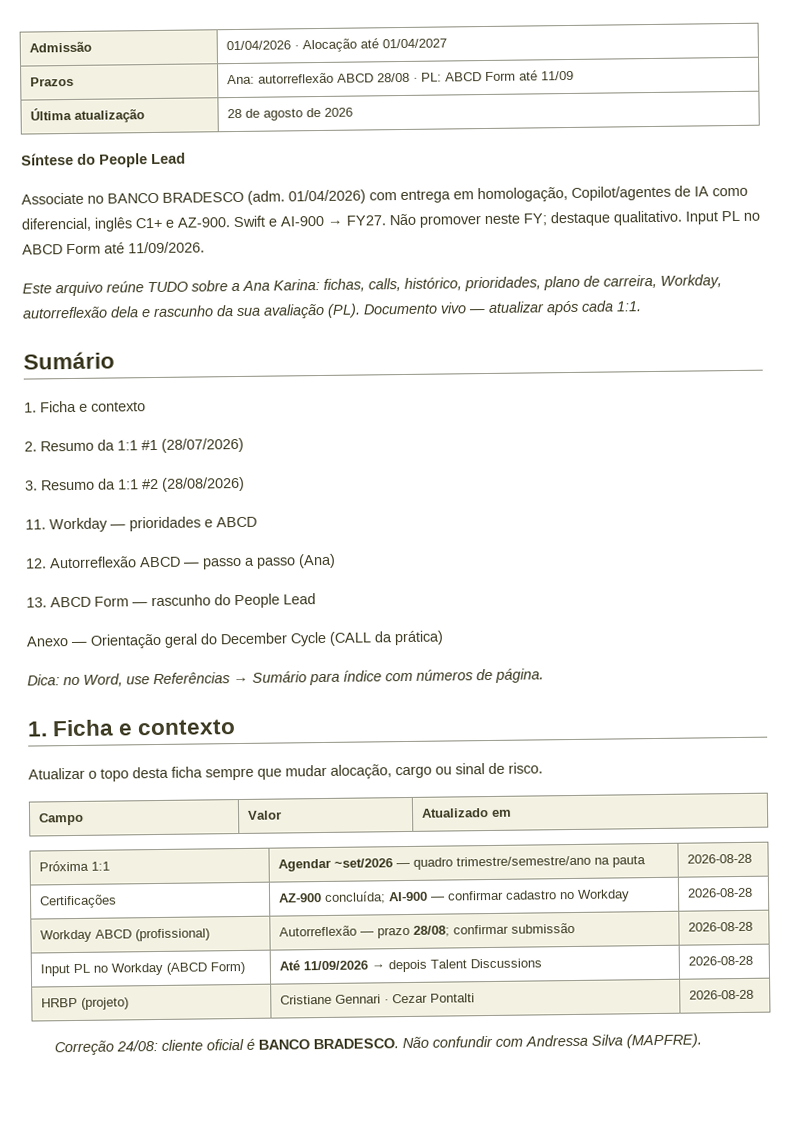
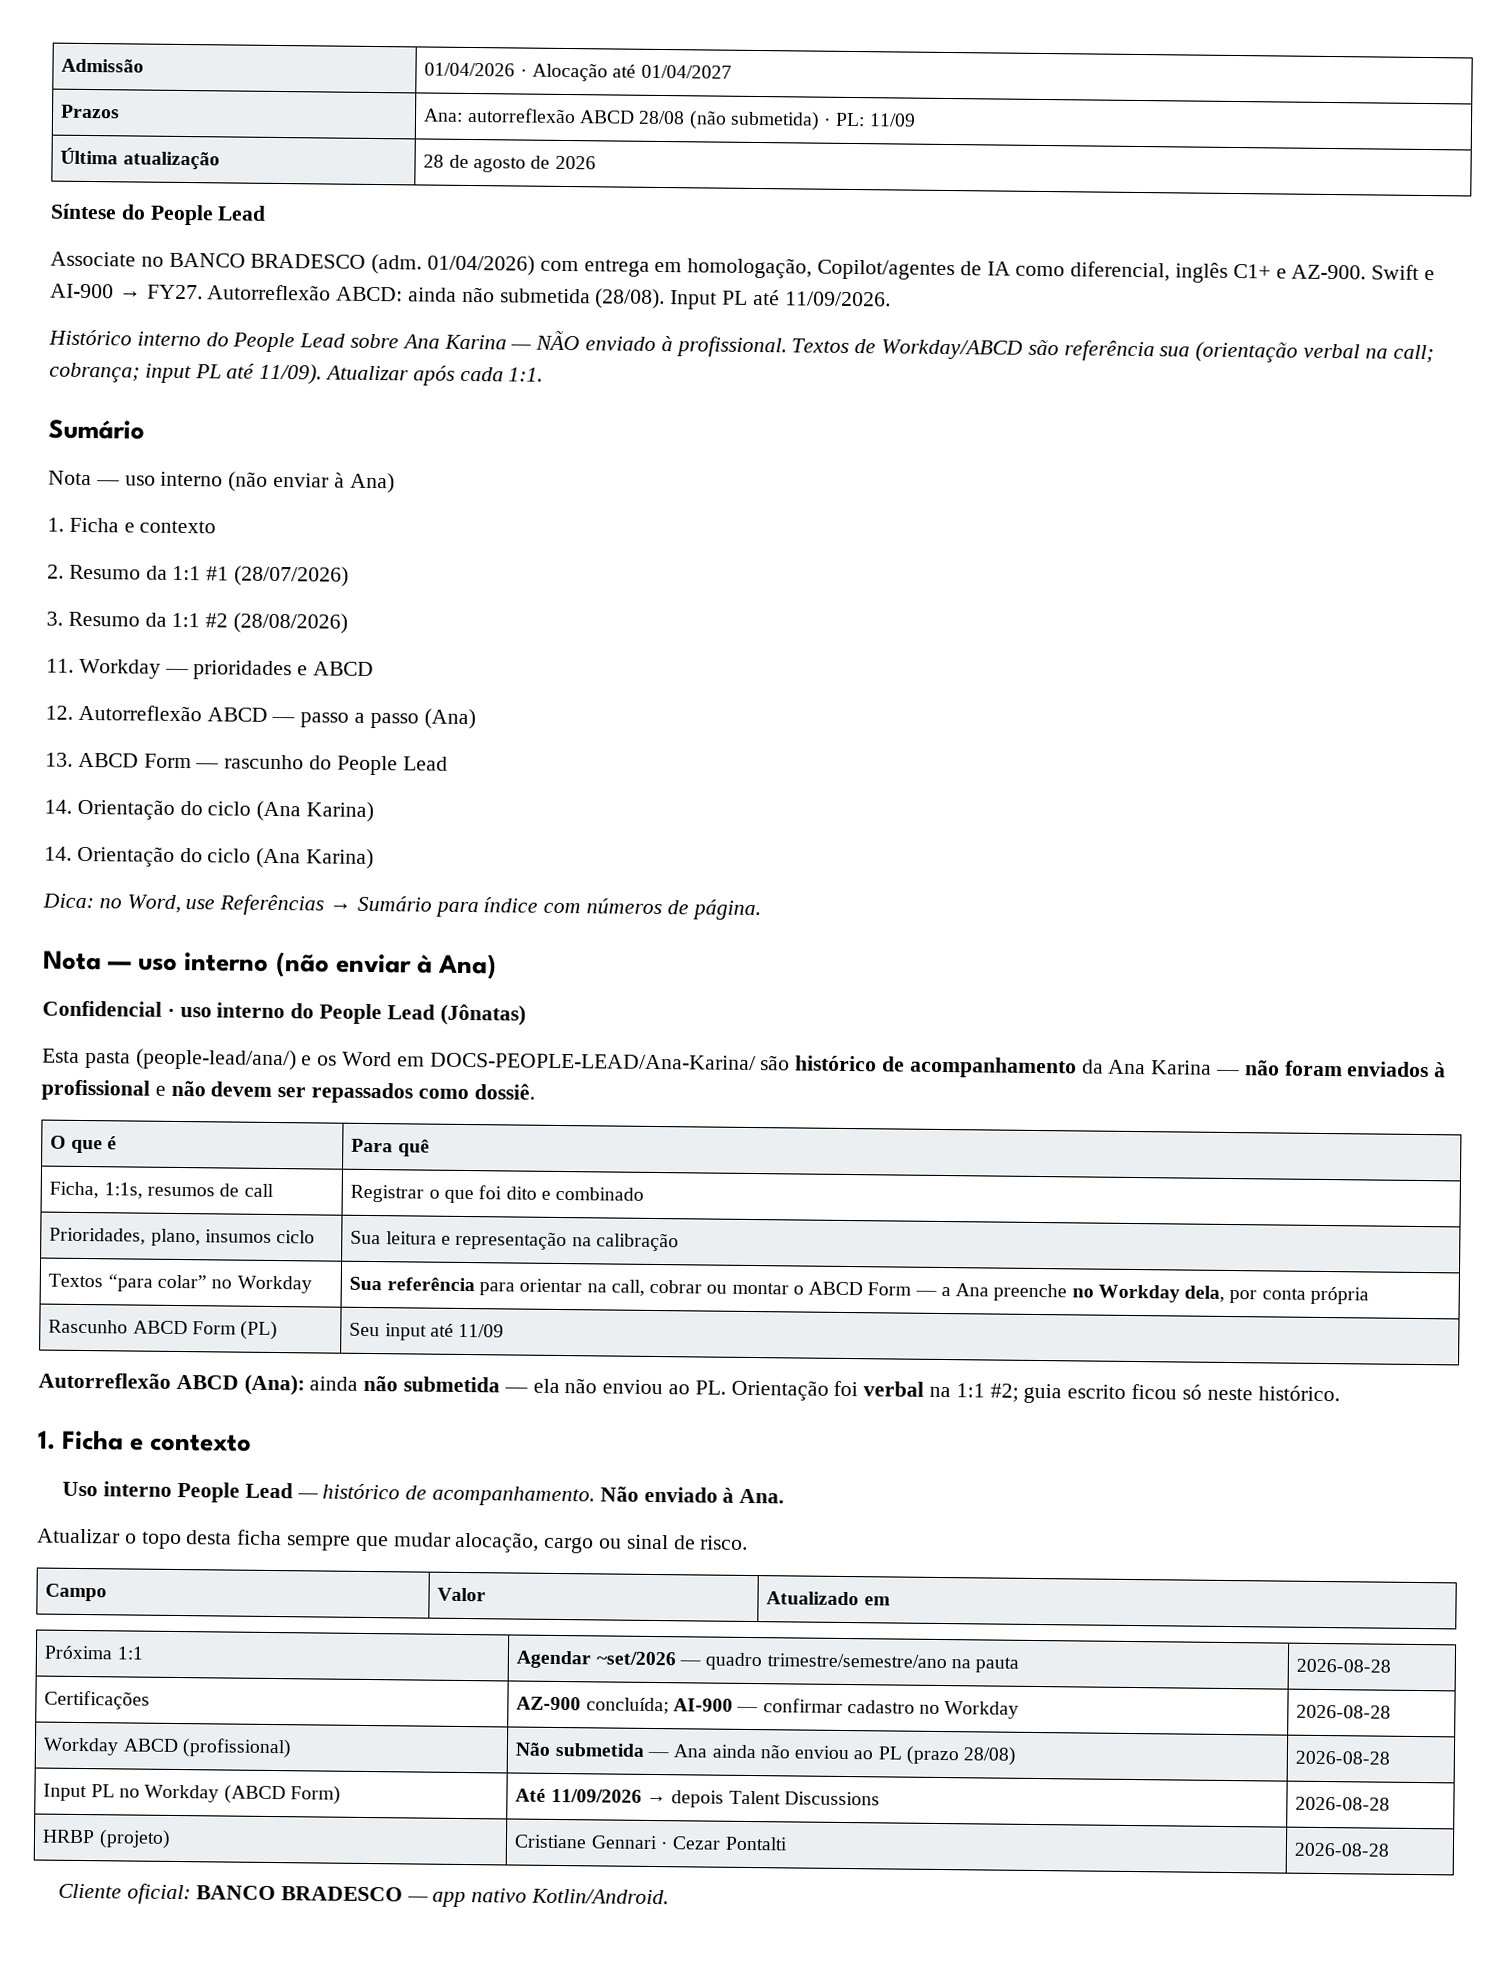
[413,70,539,82] · PL: ABCD Form até -> [688,110,866,131] (não submetida) · PL:
[389,210,760,228] [22,241,205,255] [22,274,722,297] [22,300,642,319] [23,351,115,370] Não promover neste FY; destaque qualitativo. Input PL no ABCD Form até 11/09/2026. // Este arquivo reúne TUDO sobre a Ana Karina: fichas, calls, histórico, prioridades, plano de carreira, Workday, autorreflexão dela e rascunho da sua avaliação (PL). Documento vivo — atualizar após cada 1:1. // Sumário -> [207,284,891,310] [48,329,1434,364] [49,362,544,386] [48,419,145,440] [48,470,395,494] Autorreflexão ABCD: ainda não submetida (28/08). Input PL até 11/09/2026. // Histórico interno do People Lead sobre Ana Karina — NÃO enviado à profissional. Textos de Workday/ABCD são referência sua (orientação verbal na call; cobrança; input PL até 11/09). Atualizar após cada 1:1. // Sumário // Nota — uso interno (não enviar à Ana)
[26,630,444,649] Anexo — Orientação geral do December Cycle (CALL da prática) -> [44,798,375,823] [44,845,375,870] 14. Orientação do ciclo (Ana Karina) // 14. Orientação do ciclo (Ana Karina)
[27,719,237,737] 1. Ficha e contexto -> [43,950,498,980] [42,1000,526,1026] [42,1048,1447,1079] [41,1079,535,1104] [50,1135,117,1154] [351,1138,430,1157] [49,1181,274,1199] [350,1184,645,1204] [49,1227,316,1247] [350,1230,679,1252] [48,1273,312,1294] [349,1276,1370,1305] [48,1319,279,1341] [349,1322,505,1341] [38,1372,1340,1404] [38,1429,253,1452] [62,1481,785,1507] Nota — uso interno (não enviar à Ana) // Confidencial · uso interno do People Lead (Jônatas) // Esta pasta (people-lead/ana/) e os Word em DOCS-PEOPLE-LEAD/Ana-Karina/ são histórico de acompanhamento da Ana Karina — não foram enviados à profissional e não devem ser repassados como dossiê. // O que é | Para quê // Ficha, 1:1s, resumos de call | Registrar o que foi dito e combinado // Prioridades, plano, insumos ciclo | Sua leitura e representação na calibração // Textos “para colar” no Workday | Sua referência para orientar na call, cobrar ou montar o ABCD Form — a Ana preenche no Workday dela, por conta própria // Rascunho ABCD Form (PL) | Seu input até 11/09 // Autorreflexão ABCD (Ana): ainda não submetida — ela não enviou ao PL. Orientação foi verbal na 1:1 #2; guia escrito ficou só neste histórico. // 1. Ficha e contexto // Uso interno People Lead — histórico de acompanhamento. Não enviado à Ana.
[279,922,576,939] Autorreflexão — prazo 28/08; confirmar submissão -> [515,1742,1017,1766] Não submetida — Ana ainda não enviou ao PL (prazo 28/08)
[54,1033,703,1056] Correção 24/08: cliente oficial é BANCO BRADESCO. Não confundir com Andressa Silva (MAPFRE). -> [58,1883,670,1908] Cliente oficial: BANCO BRADESCO — app nativo Kotlin/Android.

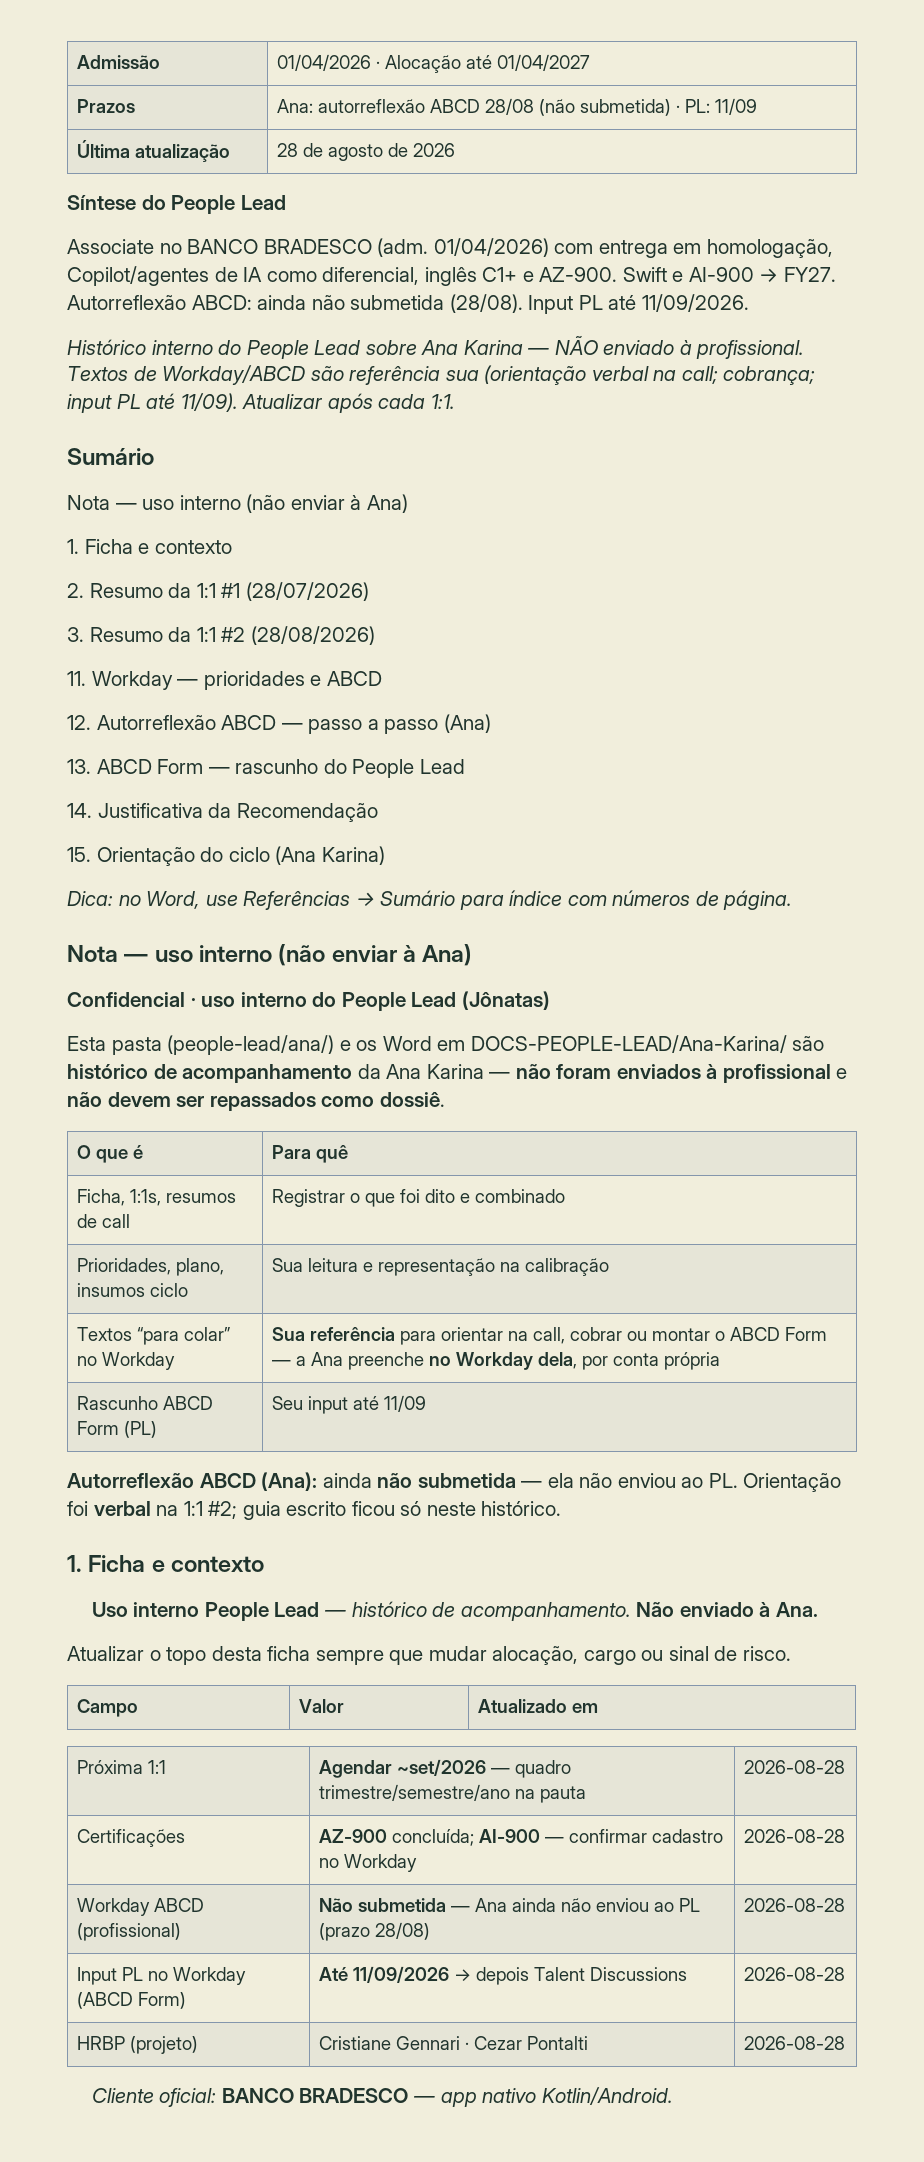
[76,798,375,823] [44,846,72,861] Orientação do ciclo (Ana Karina) // 14. -> [97,803,378,822] [67,847,91,862] Justificativa da Recomendação // 15.

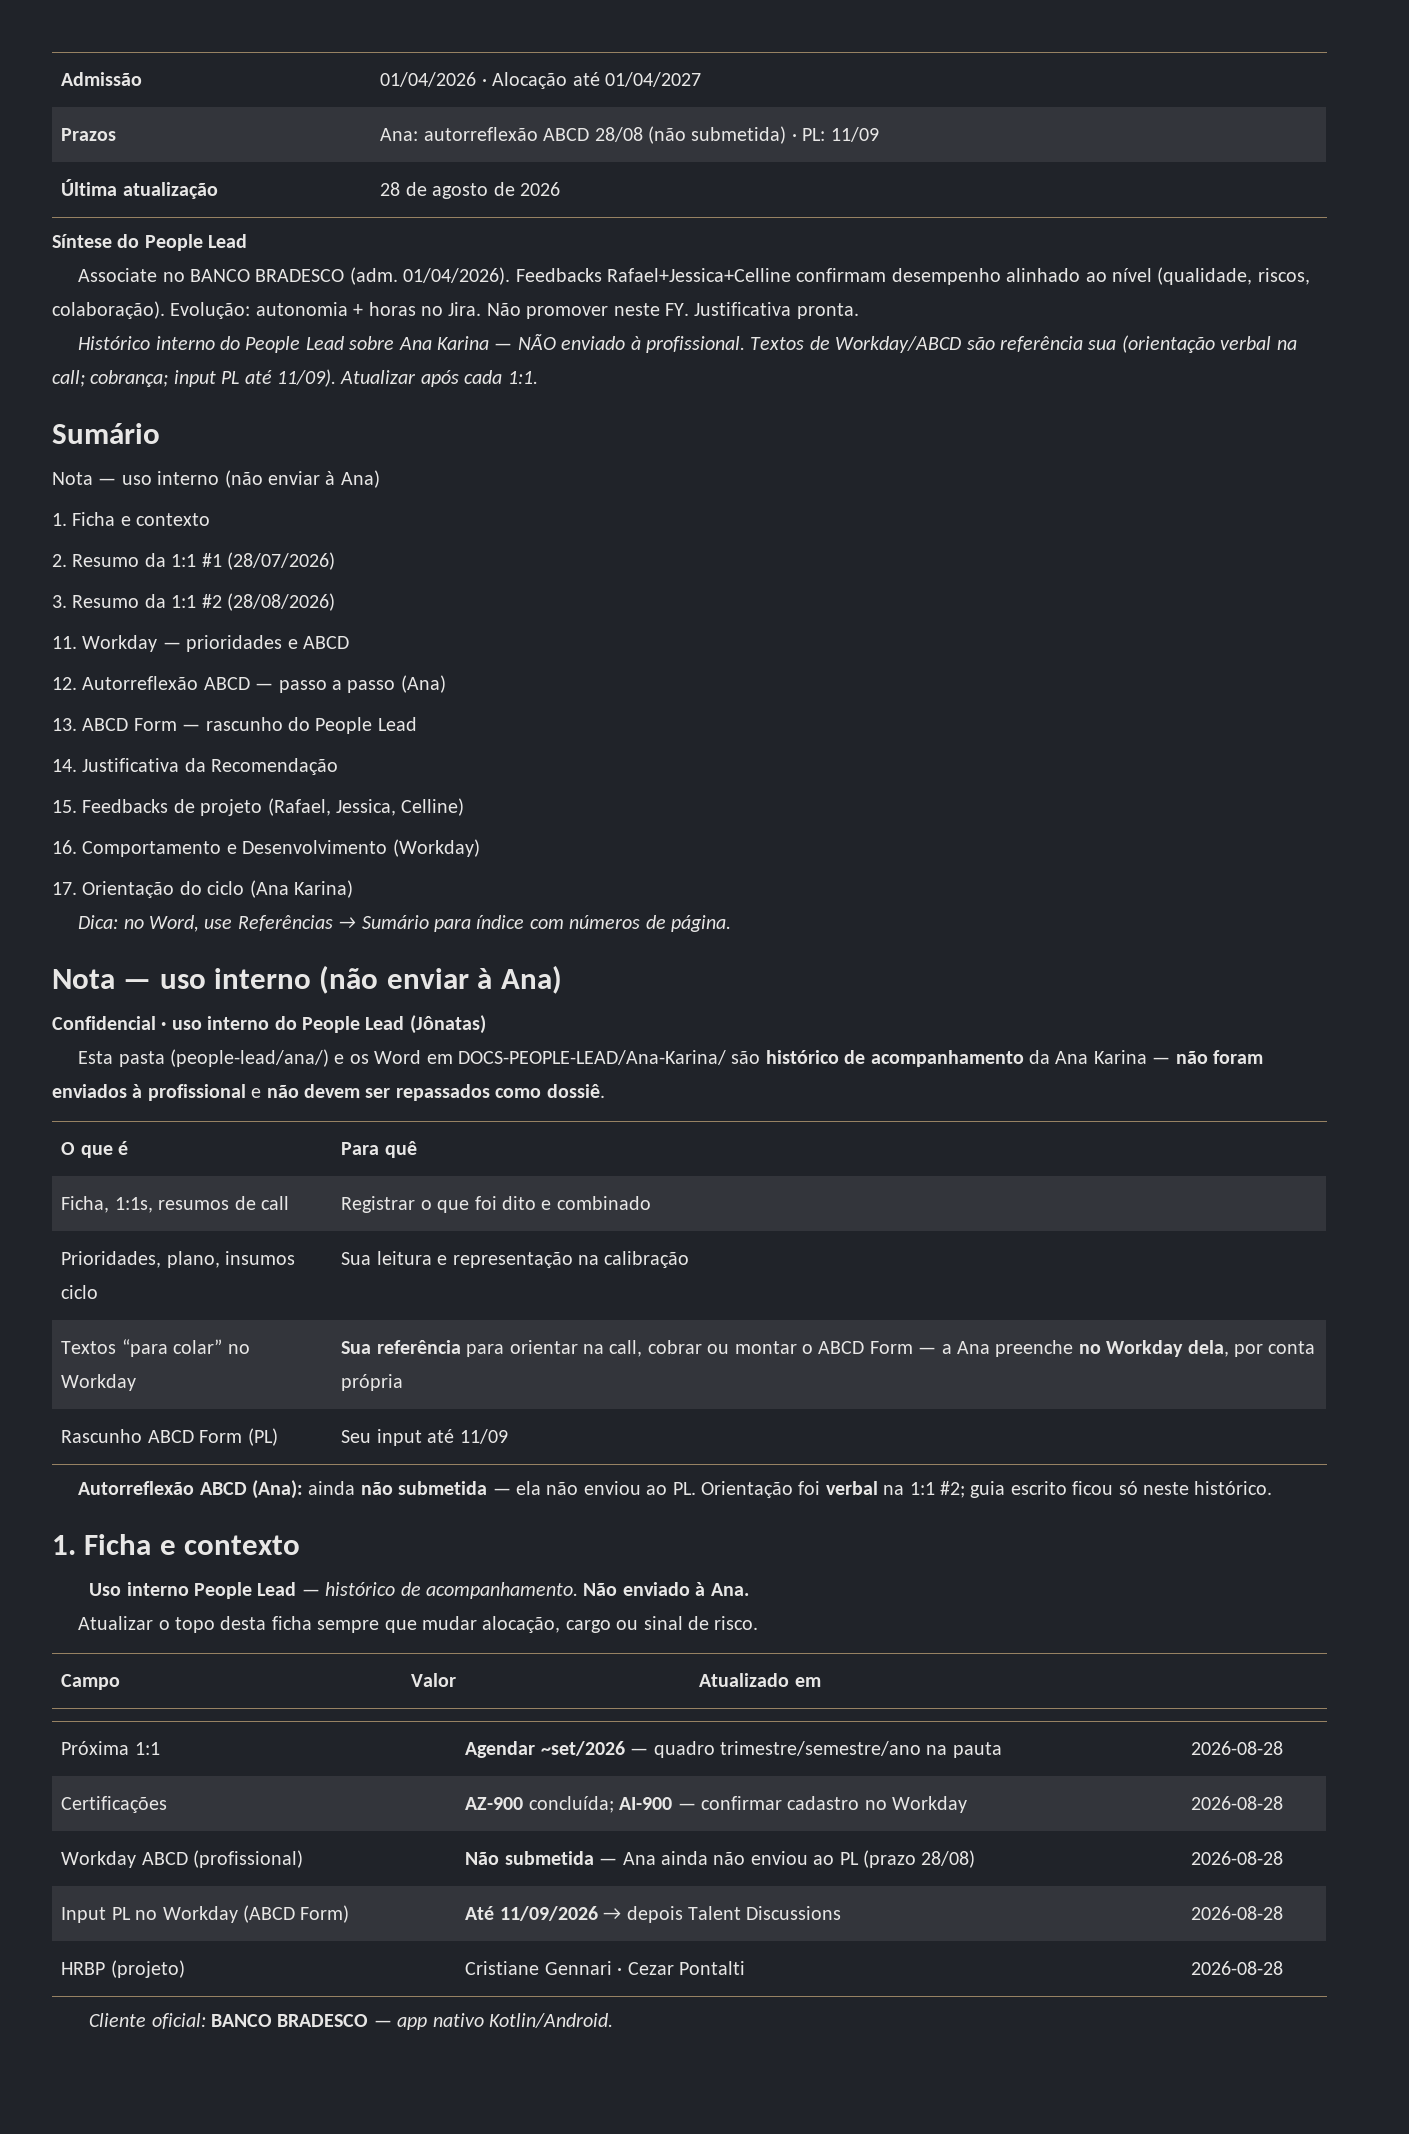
[433,238,833,258] [67,266,836,286] [67,294,749,314] 01/04/2026) com entrega em homologação, Copilot/agentes de IA como diferencial, inglês C1+ e AZ-900. Swift e AI-900 → FY27. Autorreflexão ABCD: ainda não submetida (28/08). Input PL até 11/09/2026. -> [403,267,1310,285] [52,301,859,319] 01/04/2026). Feedbacks Rafael+Jessica+Celline confirmam desempenho alinhado ao nível (qualidade, riscos, colaboração). Evolução: autonomia + horas no Jira. Não promover neste FY. Justificativa pronta.
(91, 854) none -> [82,798,465,816] [52,839,480,857] [52,882,77,895] Feedbacks de projeto (Rafael, Jessica, Celline) // 16. Comportamento e Desenvolvimento (Workday) // 17.

